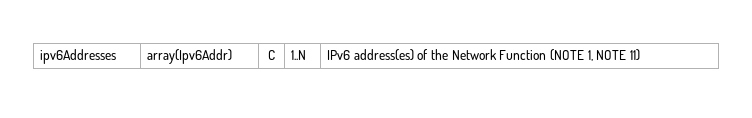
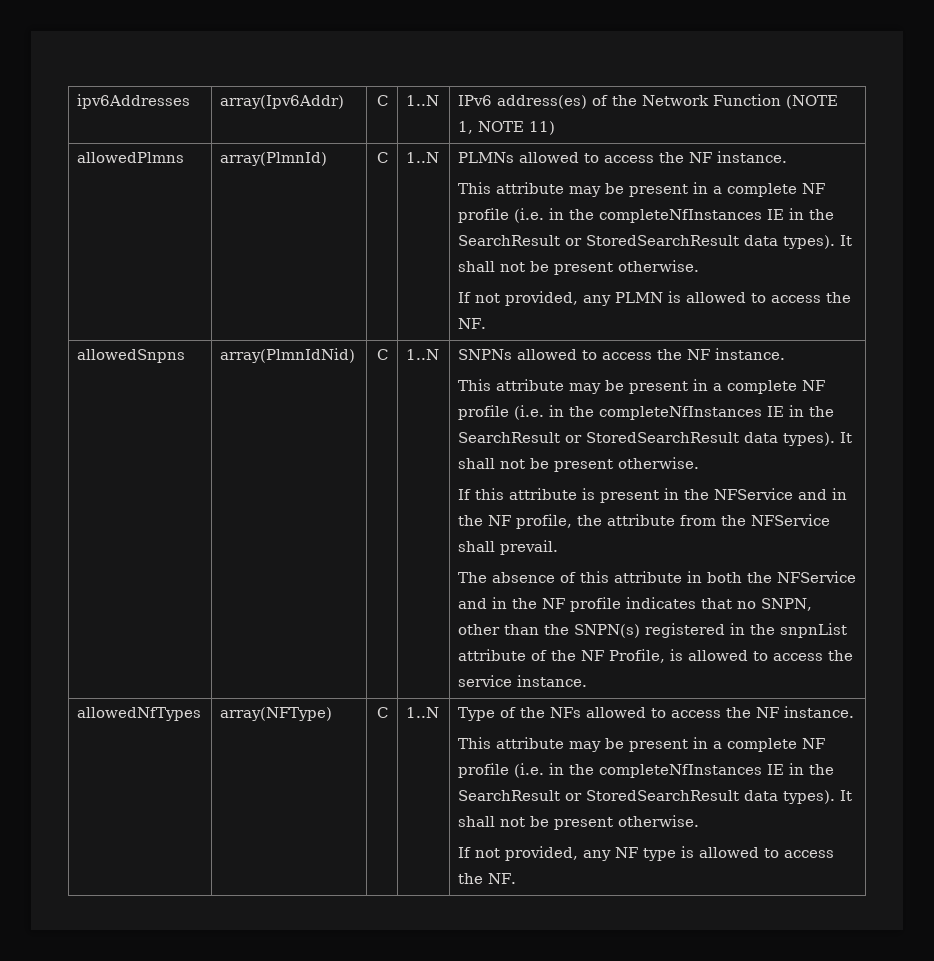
(640, 55) none -> [77,152,185,163] [220,152,328,166] [376,152,388,163] [406,152,440,163] [458,151,788,163] [458,182,826,197] [458,208,835,223] [458,235,853,249] [458,260,700,275] [458,291,852,306] [458,318,487,329] [77,349,186,363] [220,348,356,363] [376,349,388,360] [406,349,440,360] [458,348,786,360] [458,379,826,394] [458,405,835,420] [458,432,853,446] [458,457,700,472] [458,488,848,503] [458,514,831,529] [458,540,559,555] [458,571,857,583] [458,597,813,612] [458,623,848,638] [458,649,854,663] [458,675,588,687] [77,707,202,721] [220,707,333,721] [376,707,388,718] [406,707,440,718] [458,706,855,721] [458,737,826,752] [458,763,835,778] [458,790,853,804] [458,815,700,830] [458,846,835,861] [458,873,517,884] // allowedPlmns | array(PlmnId) | C | 1..N | PLMNs allowed to access the NF instance. // This attribute may be present in a complete NF profile (i.e. in the completeNfInstances IE in the SearchResult or StoredSearchResult data types). It shall not be present otherwise. // If not provided, any PLMN is allowed to access the NF. // allowedSnpns | array(PlmnIdNid) | C | 1..N | SNPNs allowed to access the NF instance. // This attribute may be present in a complete NF profile (i.e. in the completeNfInstances IE in the SearchResult or StoredSearchResult data types). It shall not be present otherwise. // If this attribute is present in the NFService and in the NF profile, the attribute from the NFService shall prevail. // The absence of this attribute in both the NFService and in the NF profile indicates that no SNPN, other than the SNPN(s) registered in the snpnList attribute of the NF Profile, is allowed to access the service instance. // allowedNfTypes | array(NFType) | C | 1..N | Type of the NFs allowed to access the NF instance. // This attribute may be present in a complete NF profile (i.e. in the completeNfInstances IE in the SearchResult or StoredSearchResult data types). It shall not be present otherwise. // If not provided, any NF type is allowed to access the NF.

